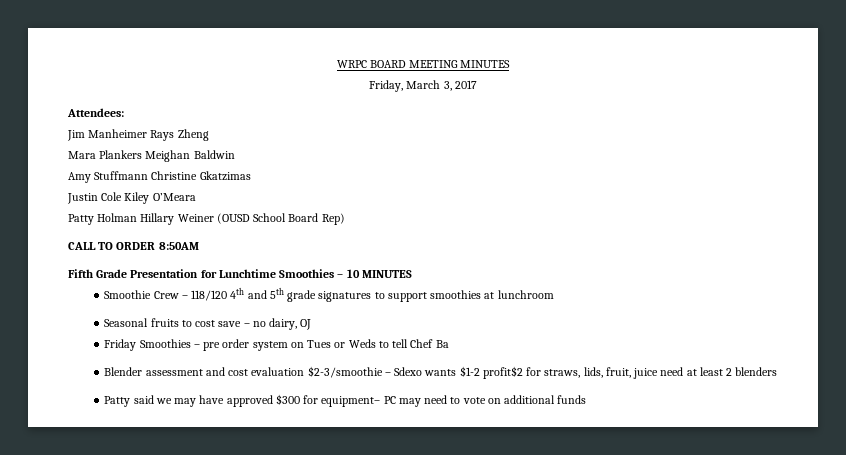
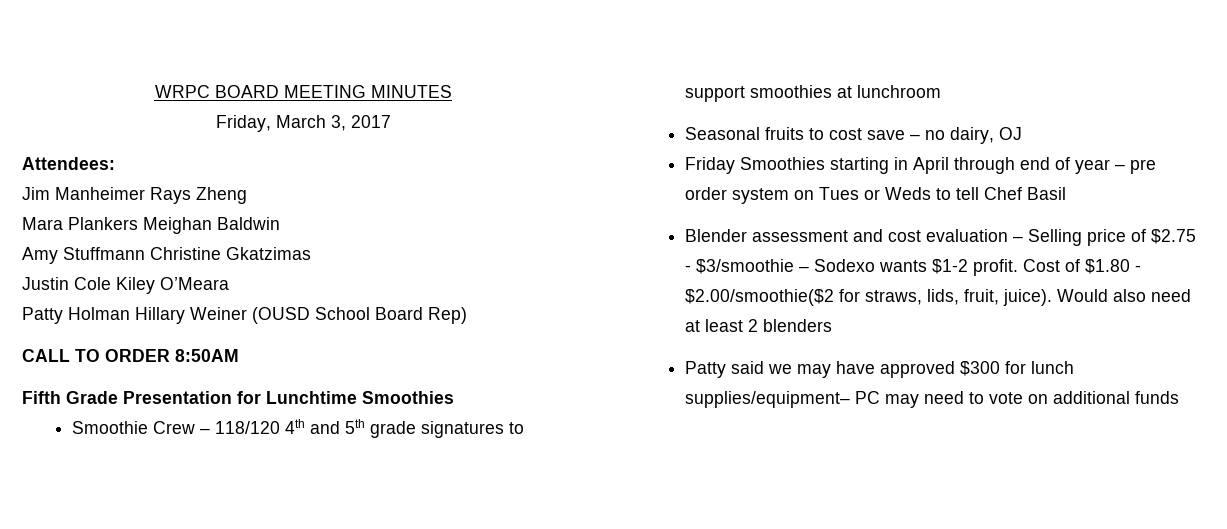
[337,269,412,278] – 10 MINUTES -> (454, 397) none
(191, 343) none -> [829,157,1110,174] starting in April through end of year
[435,340,449,348] Ba -> [1026,187,1066,200] Basil
[307,366,523,379] $2-3/smoothie – Sdexo wants $1-2 profit$2 -> [1012,229,1196,246] [684,259,1141,276] [684,289,834,306] – Selling price of $2.75 - $3/smoothie – Sodexo wants $1-2 profit. Cost of $1.80 - $2.00/smoothie($2
[633,368,659,379] juice -> [1002,289,1146,306] juice). Would also
[321,396,381,407] equipment– -> [1030,361,1074,374] [684,391,850,408] lunch supplies/equipment–

